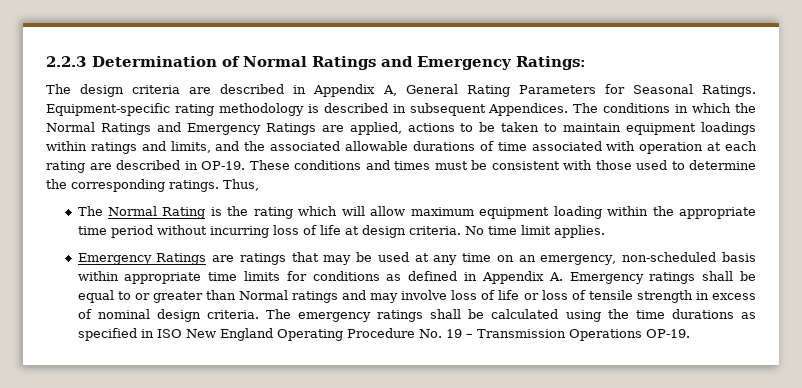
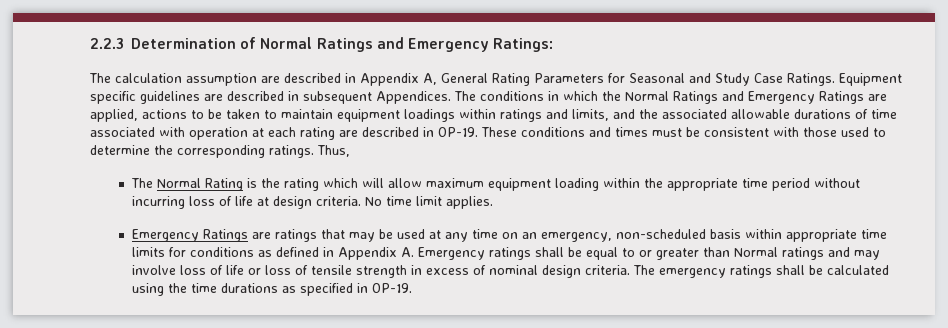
[80,84,181,97] design criteria -> [115,73,257,86] calculation assumption
[702,85,757,97] [46,103,319,116] Ratings. Equipment-specific rating methodology is -> [689,73,902,86] [90,91,223,104] and Study Case Ratings. Equipment specific guidelines are
[156,328,642,341] ISO New England Operating Procedure No. 19 – Transmission Operations -> (368, 288) none

